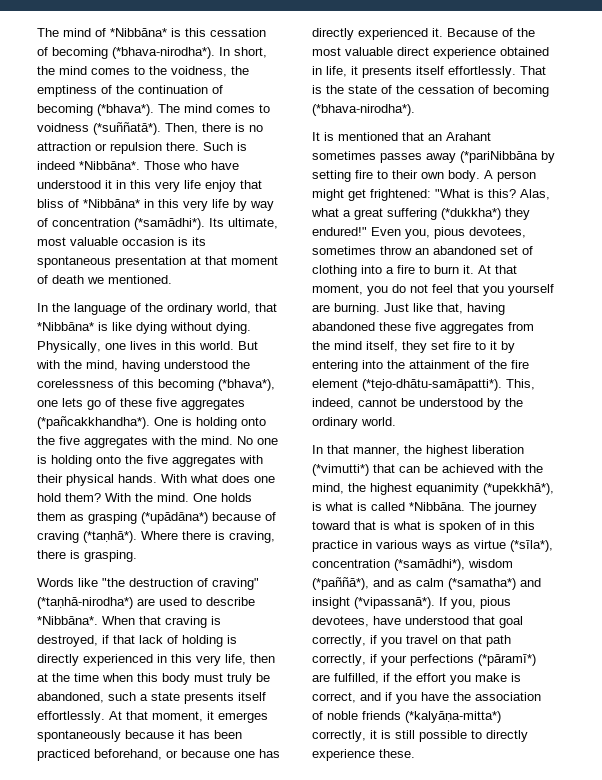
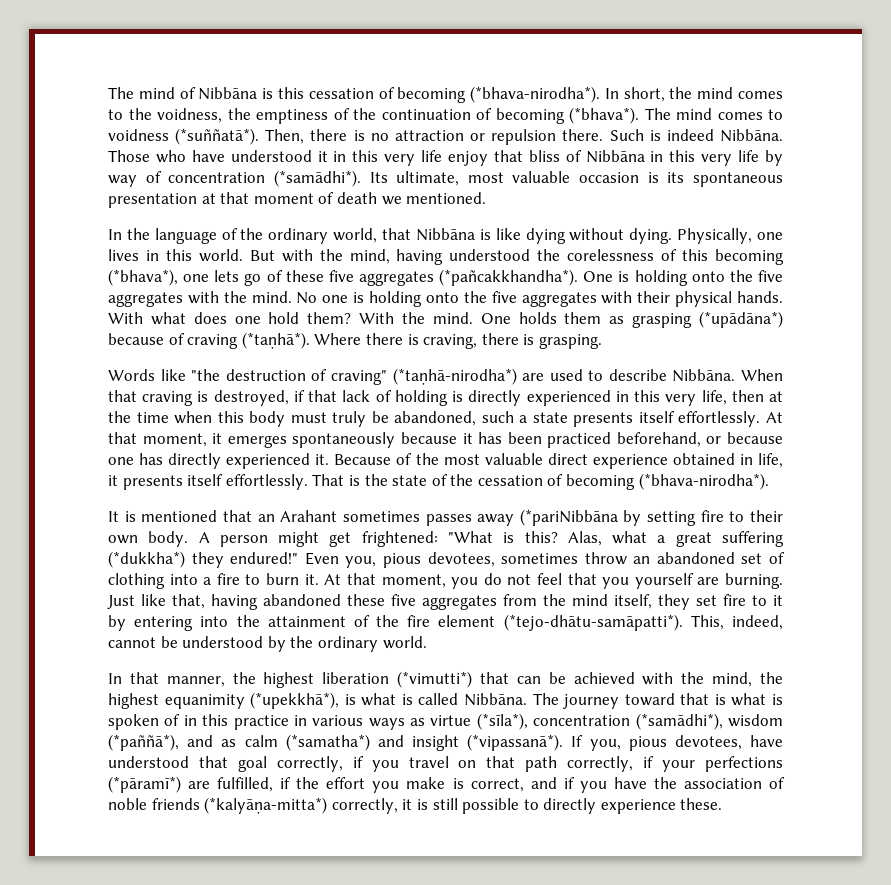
[110,28,167,37] *Nibbāna* -> [198,87,258,100] Nibbāna
[79,161,140,170] *Nibbāna*. -> [720,129,783,142] Nibbāna.
[83,199,140,208] *Nibbāna* -> [585,150,645,163] Nibbāna
[37,322,94,331] *Nibbāna* -> [415,228,475,241] Nibbāna
[37,616,98,625] *Nibbāna*. -> [672,369,736,382] Nibbāna.
[409,502,465,511] *Nibbāna. -> [464,693,527,706] Nibbāna.

